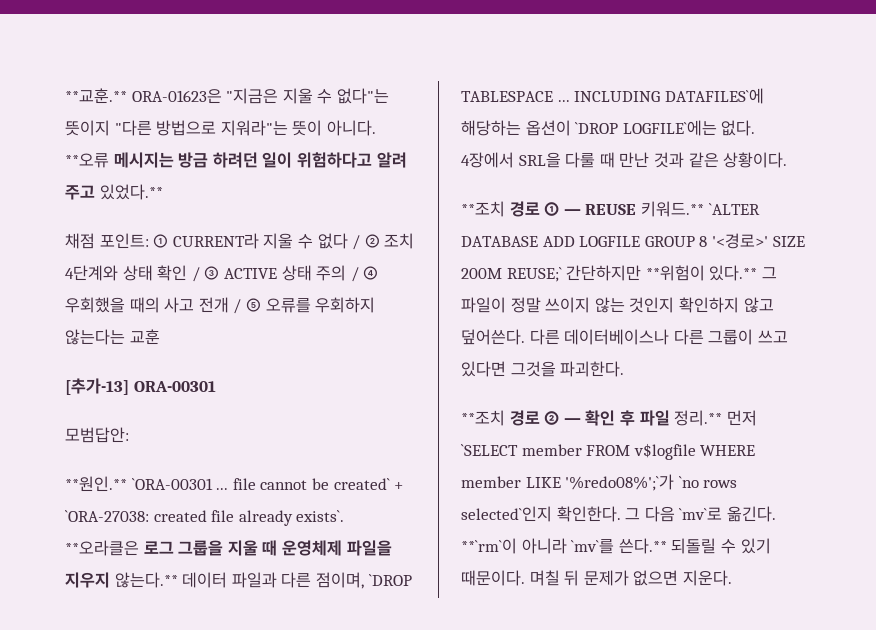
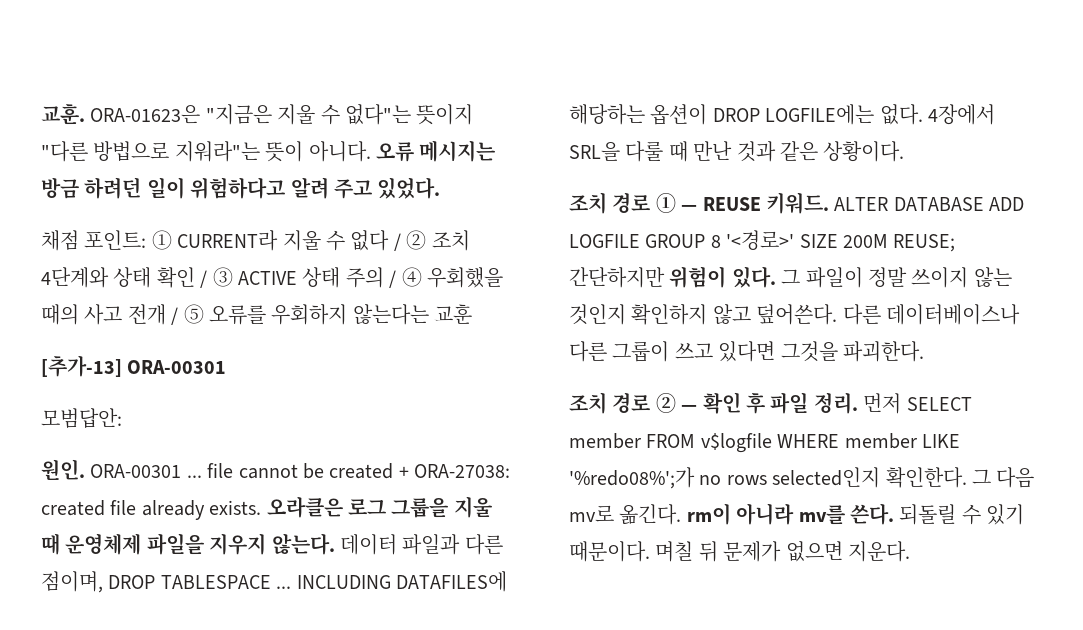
[65,88,127,104] **교훈.** -> [41,104,85,125] 교훈.
[65,153,109,168] **오류 -> [376,142,414,162] 오류
[99,184,163,200] 있었다.** -> [377,177,441,199] 있었다.
[65,476,213,492] **원인.** `ORA-00301 -> [41,459,182,480] 원인. ORA-00301
[333,478,404,490] [65,510,149,522] created` + `ORA-27038: -> [329,463,511,479] created + ORA-27038:
[296,510,345,522] [65,540,139,556] exists`. **오라클은 -> [209,497,343,518] exists. 오라클은
[114,572,178,588] 않는다.** -> [271,533,335,555] 않는다.
[368,574,412,586] `DROP -> [108,575,156,589] DROP
[664,88,764,104] DATAFILES`에 -> [396,571,507,592] DATAFILES에
[575,120,717,136] `DROP LOGFILE`에는 -> [712,104,875,125] DROP LOGFILE에는
[461,201,505,217] **조치 -> [569,192,607,214] 조치
[640,201,760,217] 키워드.** `ALTER -> [766,192,889,214] 키워드. ALTER
[506,265,758,282] REUSE;` 간단하지만 **위험이 있다.** -> [893,234,956,252] [569,266,776,288] REUSE; 간단하지만 위험이 있다.
[461,410,505,426] **조치 -> [569,392,607,414] 조치
[674,410,757,426] [461,444,518,456] 정리.** 먼저 `SELECT -> [813,392,972,414] 정리. 먼저 SELECT
[565,474,738,491] [461,506,776,522] [461,538,667,554] '%redo08%';`가 `no rows selected`인지 확인한다. 그 다음 `mv`로 옮긴다. **`rm`이 아니라 `mv`를 쓴다.** -> [569,467,1035,489] [569,503,894,525] '%redo08%';가 no rows selected인지 확인한다. 그 다음 mv로 옮긴다. rm이 아니라 mv를 쓴다.

